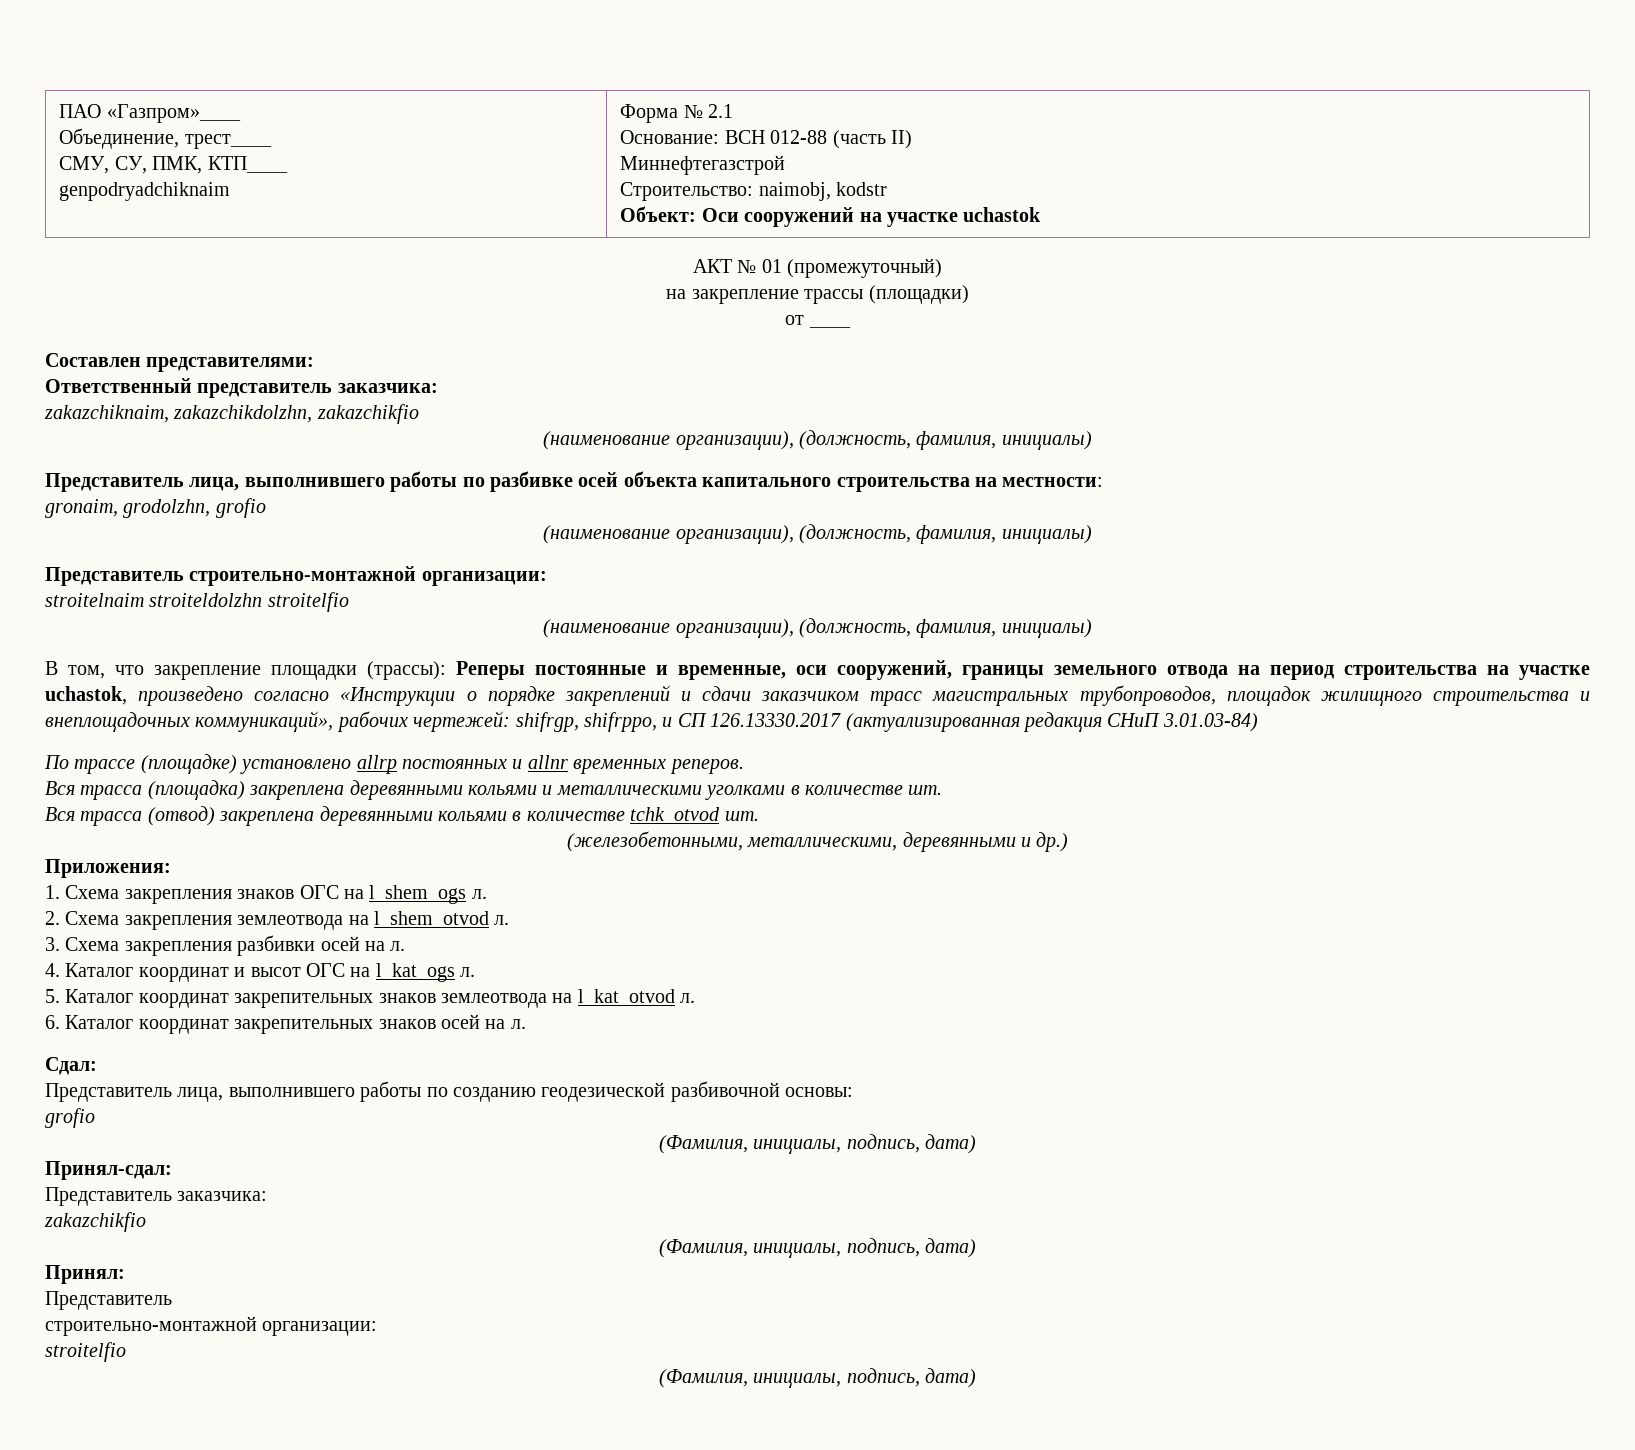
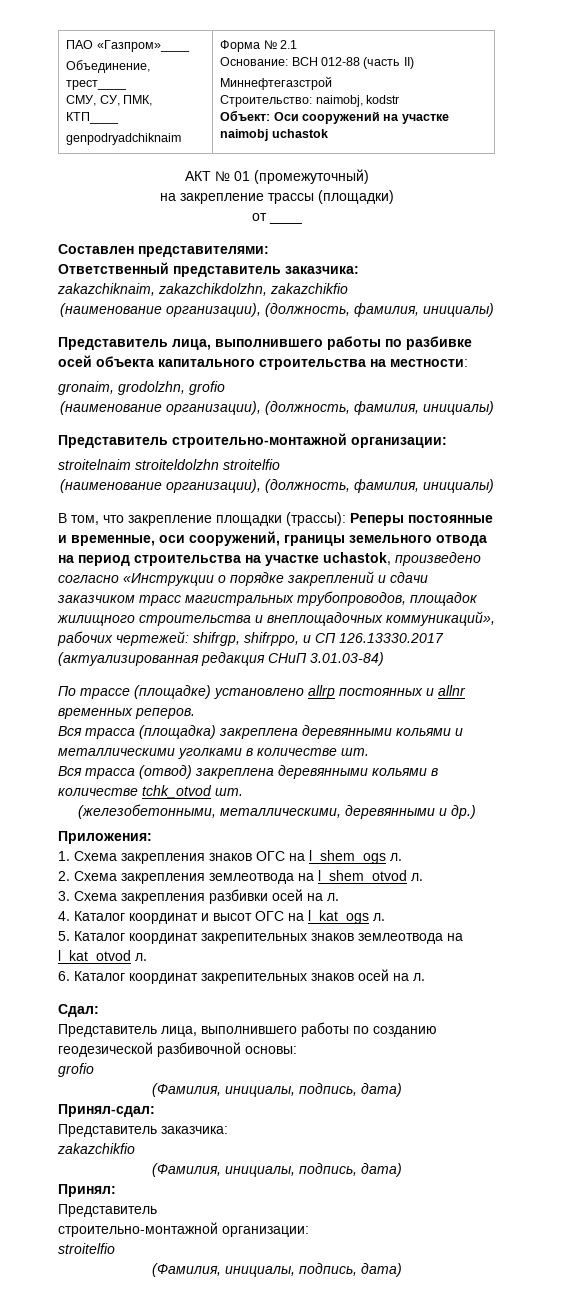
(959, 219) none -> [220,129,269,141] naimobj

